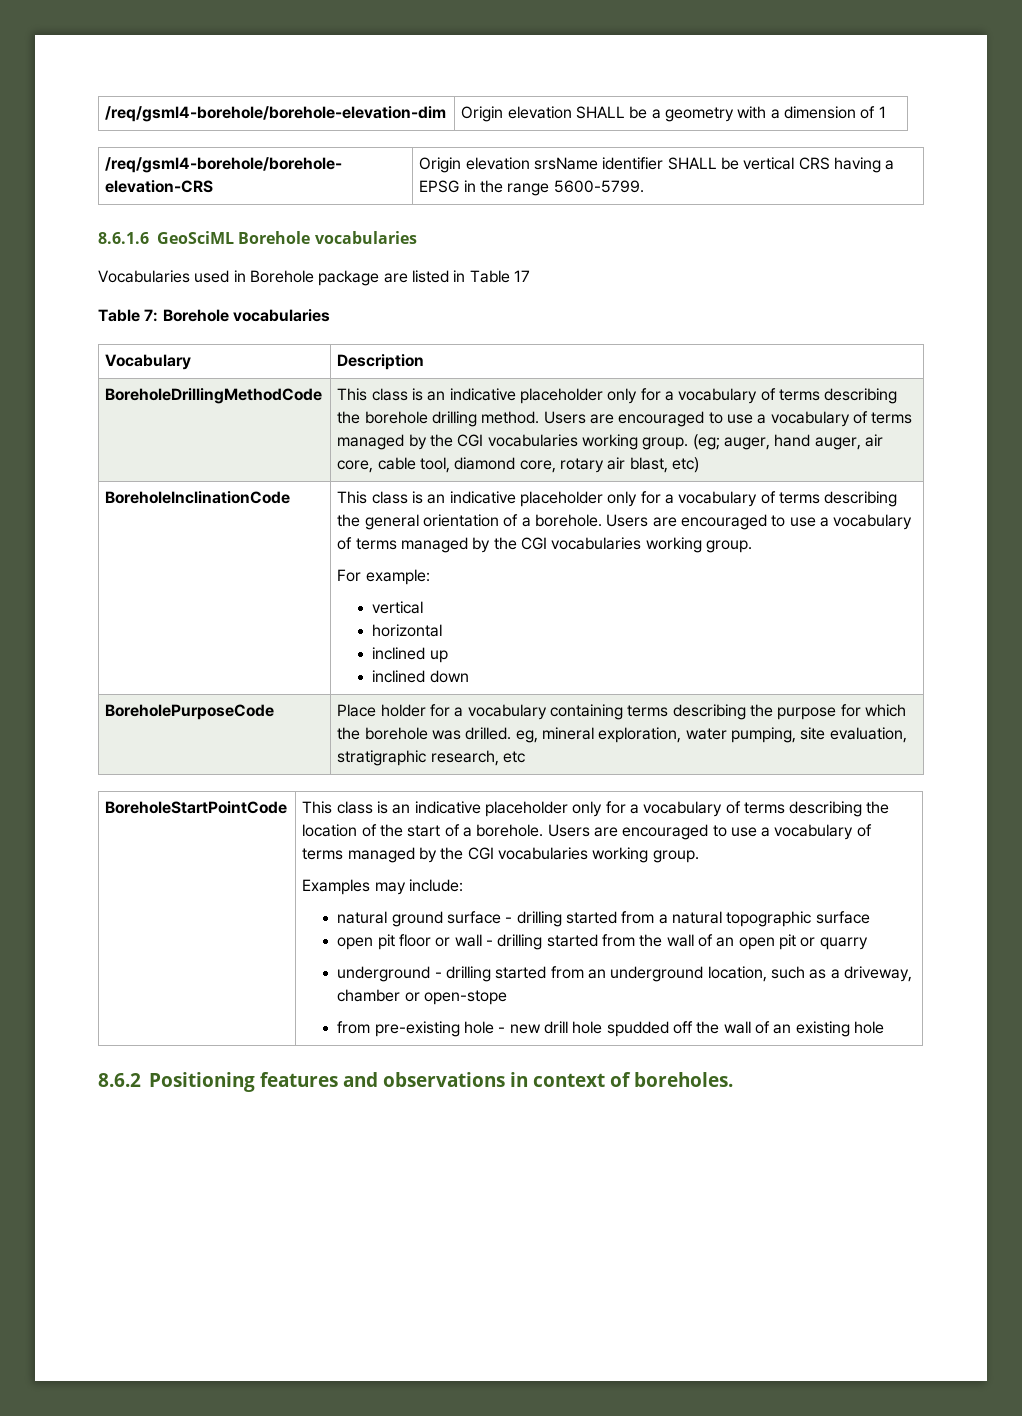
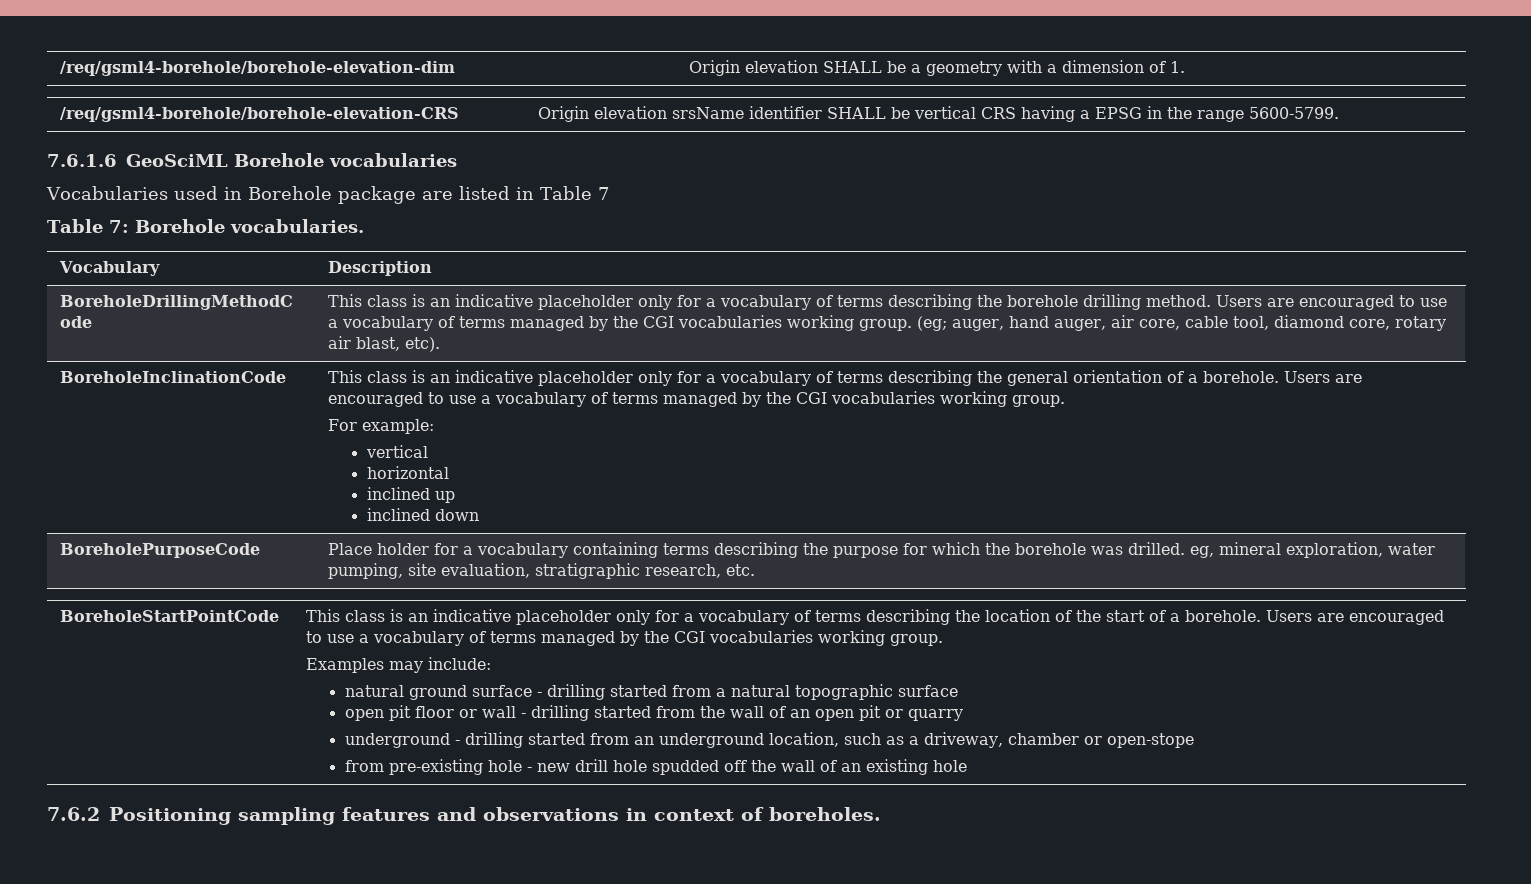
[878,106,886,118] 1 -> [1170,61,1186,73] 1.
[98,232,149,244] 8.6.1.6 -> [47,154,117,167] 7.6.1.6
[513,270,530,282] 17 -> [597,187,609,200] 7
[232,309,330,322] vocabularies -> [229,219,364,233] vocabularies.
[671,457,699,473] etc) -> [405,337,441,352] etc).
[502,751,525,763] etc -> [726,564,756,576] etc.
[98,1072,255,1092] 8.6.2 Positioning -> [47,807,335,825] 7.6.2 Positioning sampling

